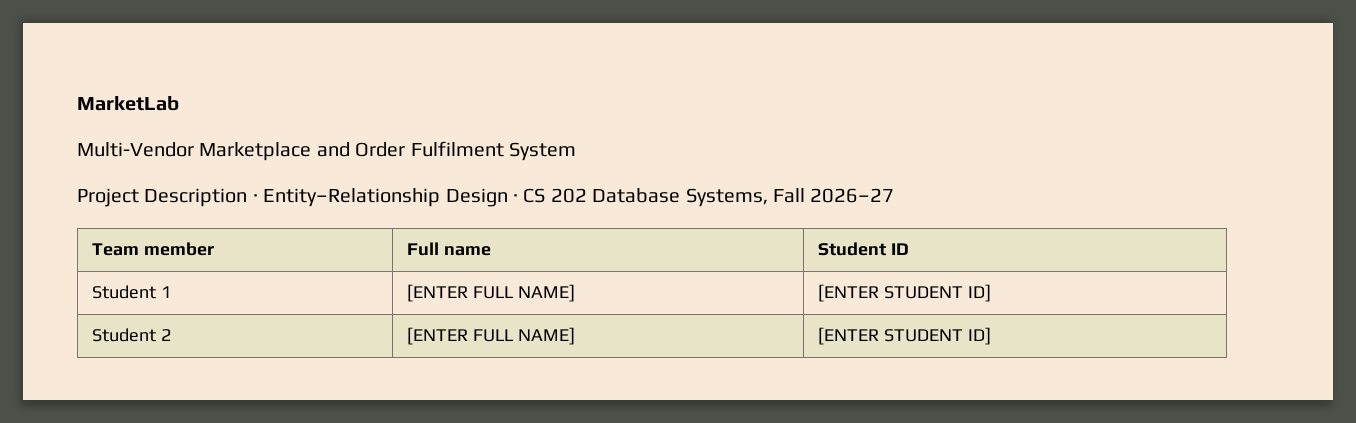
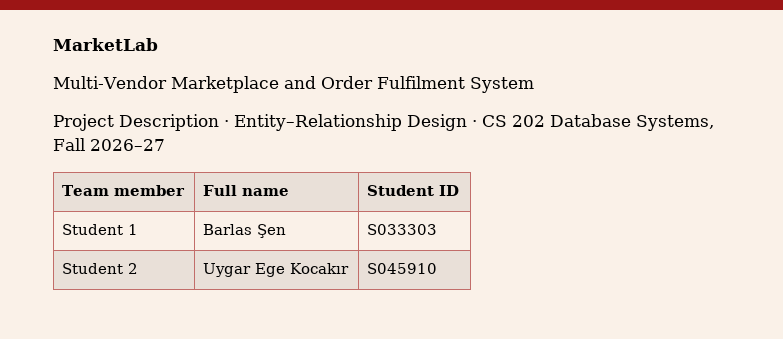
[406,284,575,302] [817,284,991,302] [91,328,171,342] [406,327,575,345] [817,327,991,345] [ENTER FULL NAME] | [ENTER STUDENT ID] // Student 2 | [ENTER FULL NAME] | [ENTER STUDENT ID] -> [203,224,287,238] [367,224,438,235] [62,263,139,274] [203,263,350,277] [367,263,438,274] Barlas Şen | S033303 // Student 2 | Uygar Ege Kocakır | S045910

